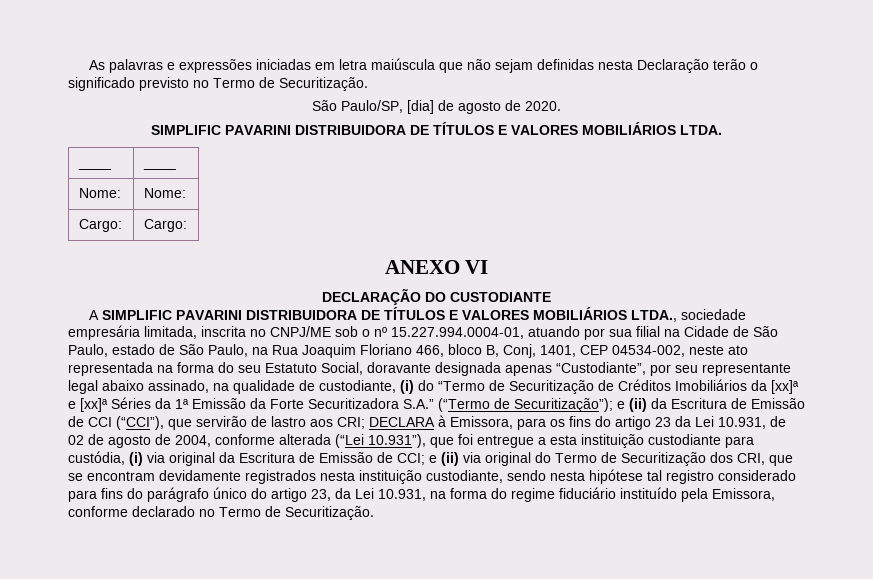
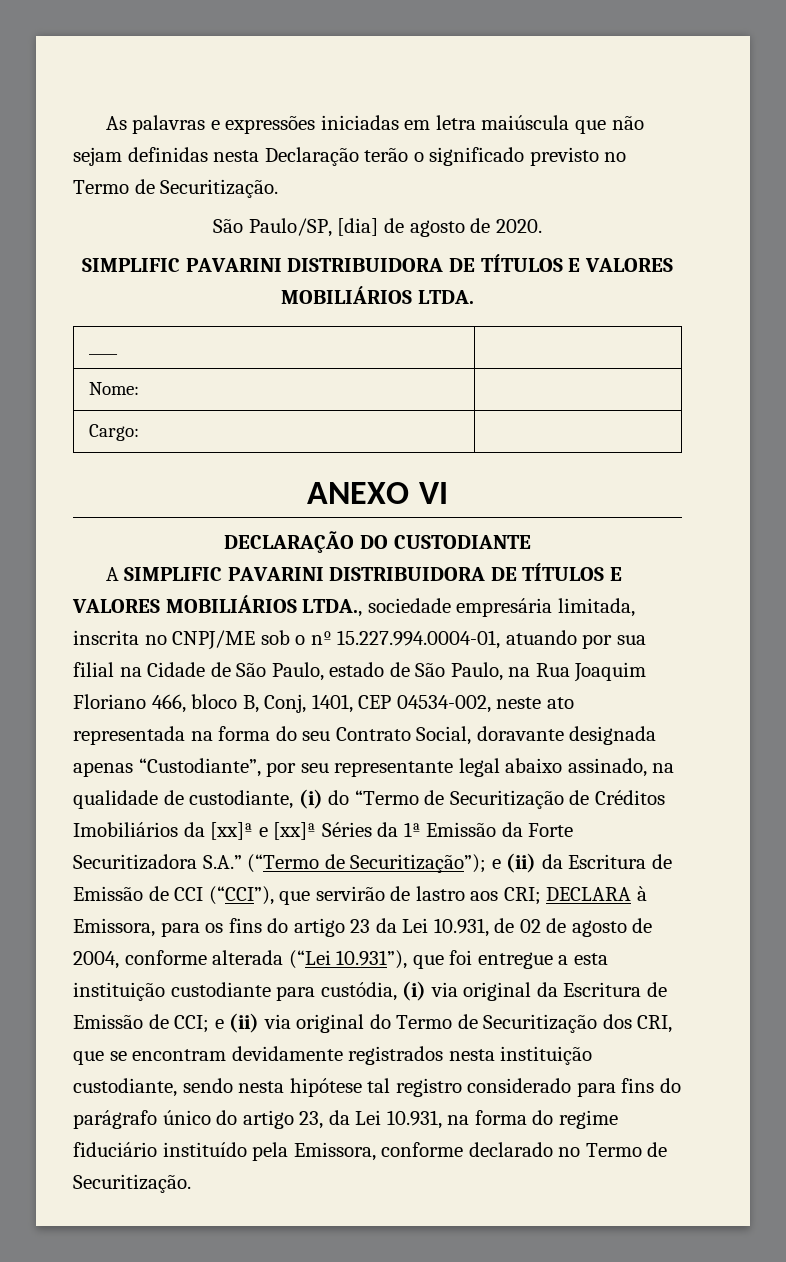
[142,167,176,170] ____ -> (119, 354) none
[143,188,186,198] Nome: -> (140, 388) none
[143,219,187,232] Cargo: -> (140, 432) none
[265,363,317,373] Estatuto -> [335,727,411,741] Contrato

